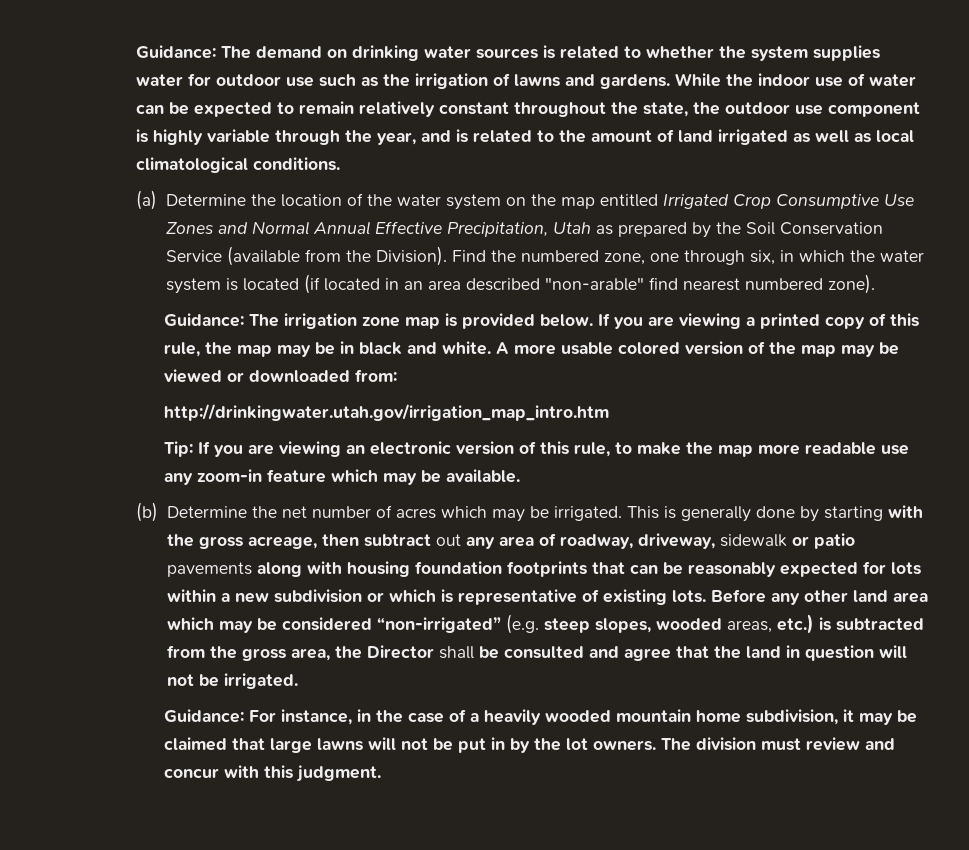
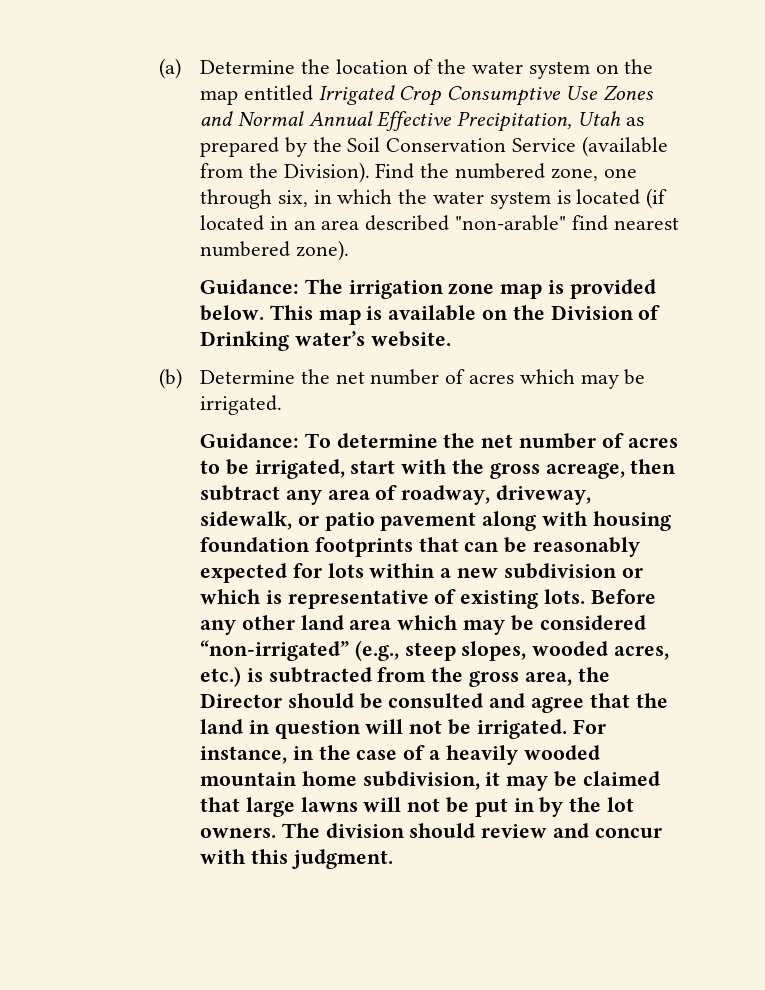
[136,45,881,61] [136,73,917,89] [136,101,921,117] [136,129,915,145] [136,157,341,173] Guidance: The demand on drinking water sources is related to whether the system supplies water for outdoor use such as the irrigation of lawns and gardens. While the indoor use of water can be expected to remain relatively constant throughout the state, the outdoor use component is highly variable through the year, and is related to the amount of land irrigated as well as local climatological conditions. // -> (159, 68) none
[597,313,919,329] [163,341,899,357] [163,369,397,383] [163,404,609,421] [163,441,909,457] [163,469,520,485] If you are viewing a printed copy of this rule, the map may be in black and white. A more usable colored version of the map may be viewed or downloaded from: // http://drinkingwater.utah.gov/irrigation_map_intro.htm // Tip: If you are viewing an electronic version of this rule, to make the map more readable use any zoom-in feature which may be available. -> [269,305,661,325] [199,331,451,351] This map is available on the Division of Drinking water’s website.
[626,506,883,522] This is generally done by starting -> [199,433,678,449] [199,459,396,479] // Guidance: To determine the net number of acres to be irrigated, start
[435,534,461,546] out -> (280, 493) none
[719,534,787,547] sidewalk -> [199,511,292,530] sidewalk,
[166,562,252,577] pavements -> [380,512,477,531] pavement
[505,614,539,634] (e.g. -> [354,640,399,661] (e.g.,
[726,620,772,633] areas, -> [614,646,670,660] acres,
[438,646,474,659] shall -> [287,693,354,708] should
[163,709,244,723] // Guidance: -> (567, 729) none
[760,738,801,751] must -> [409,823,476,838] should

